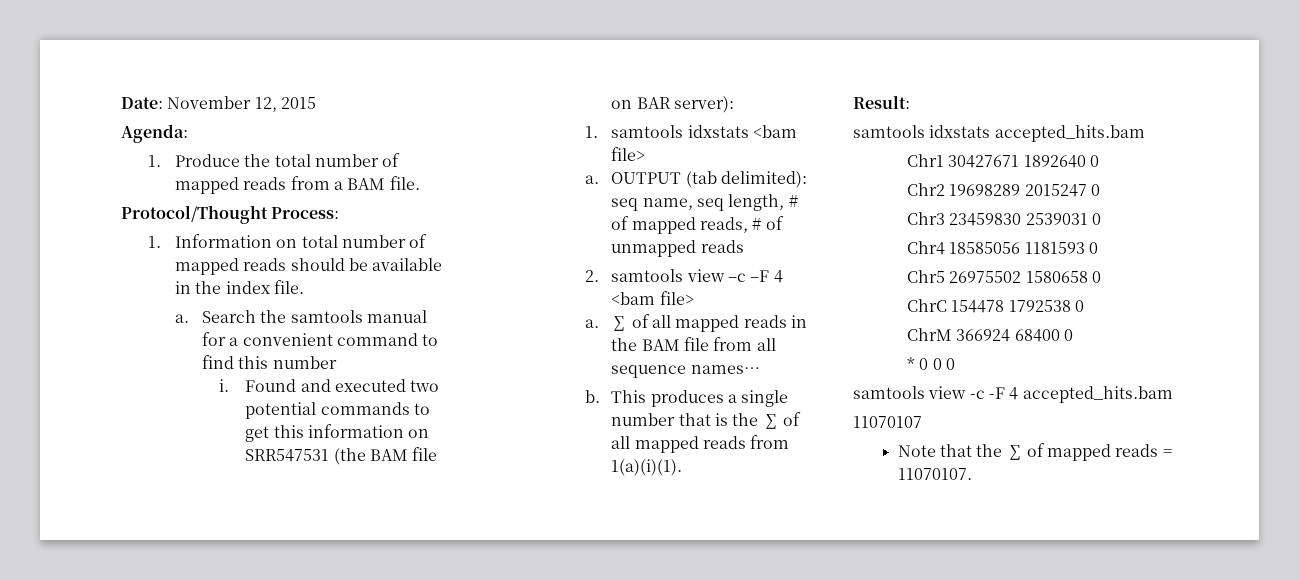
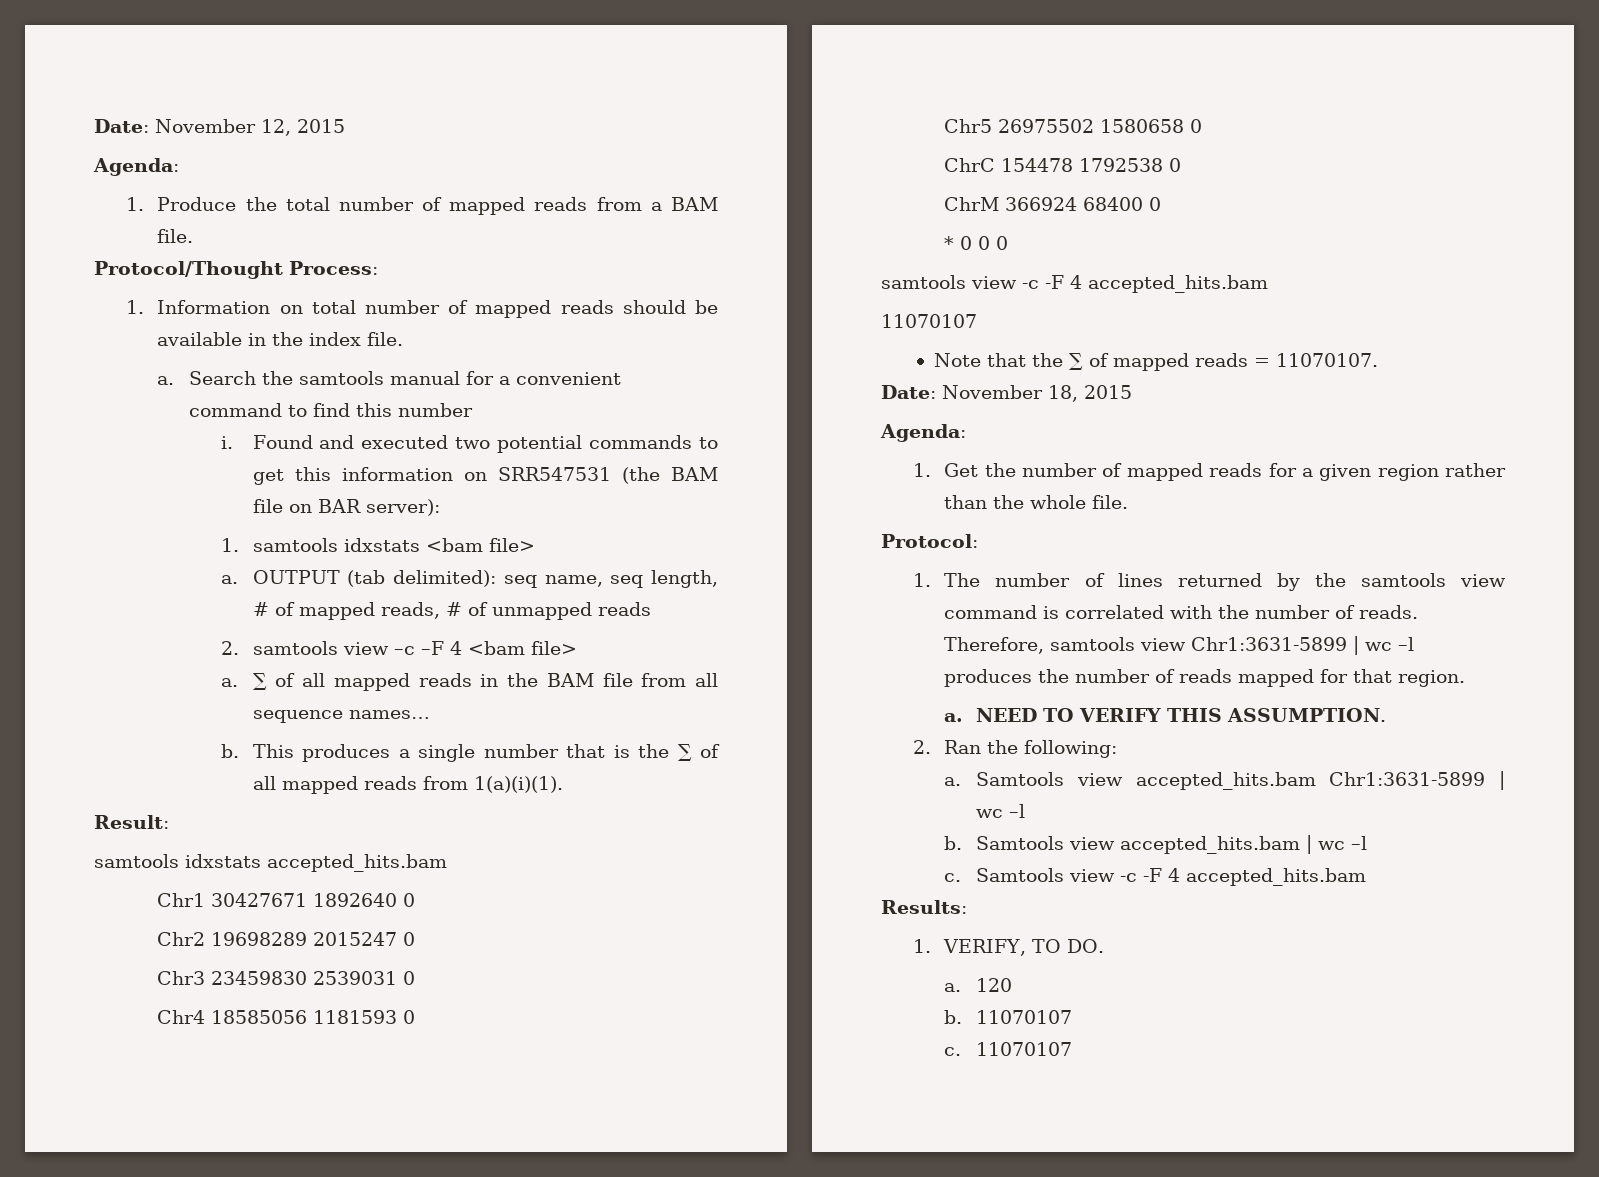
(972, 474) none -> [881,385,1132,402] [880,424,966,442] [912,463,1506,481] [944,495,1129,509] [881,534,978,548] [912,573,1506,591] [944,605,1419,619] [944,636,1415,655] [944,669,1466,687] [944,708,1387,722] [912,740,1118,758] [944,771,1505,790] [976,804,1026,818] [944,835,1368,854] [944,868,1367,886] [881,900,967,914] [912,939,1105,956] [944,978,1013,992] [944,1010,1073,1024] [944,1042,1073,1056] // Date: November 18, 2015 // Agenda: // 1. Get the number of mapped reads for a given region rather than the whole file. // Protocol: // 1. The number of lines returned by the samtools view command is correlated with the number of reads. Therefore, samtools view Chr1:3631-5899 | wc –l produces the number of reads mapped for that region. // a. NEED TO VERIFY THIS ASSUMPTION. // 2. Ran the following: // a. Samtools view accepted_hits.bam Chr1:3631-5899 | wc –l // b. Samtools view accepted_hits.bam | wc –l // c. Samtools view -c -F 4 accepted_hits.bam // Results: // 1. VERIFY, TO DO. // a. 120 // b. 11070107 // c. 11070107

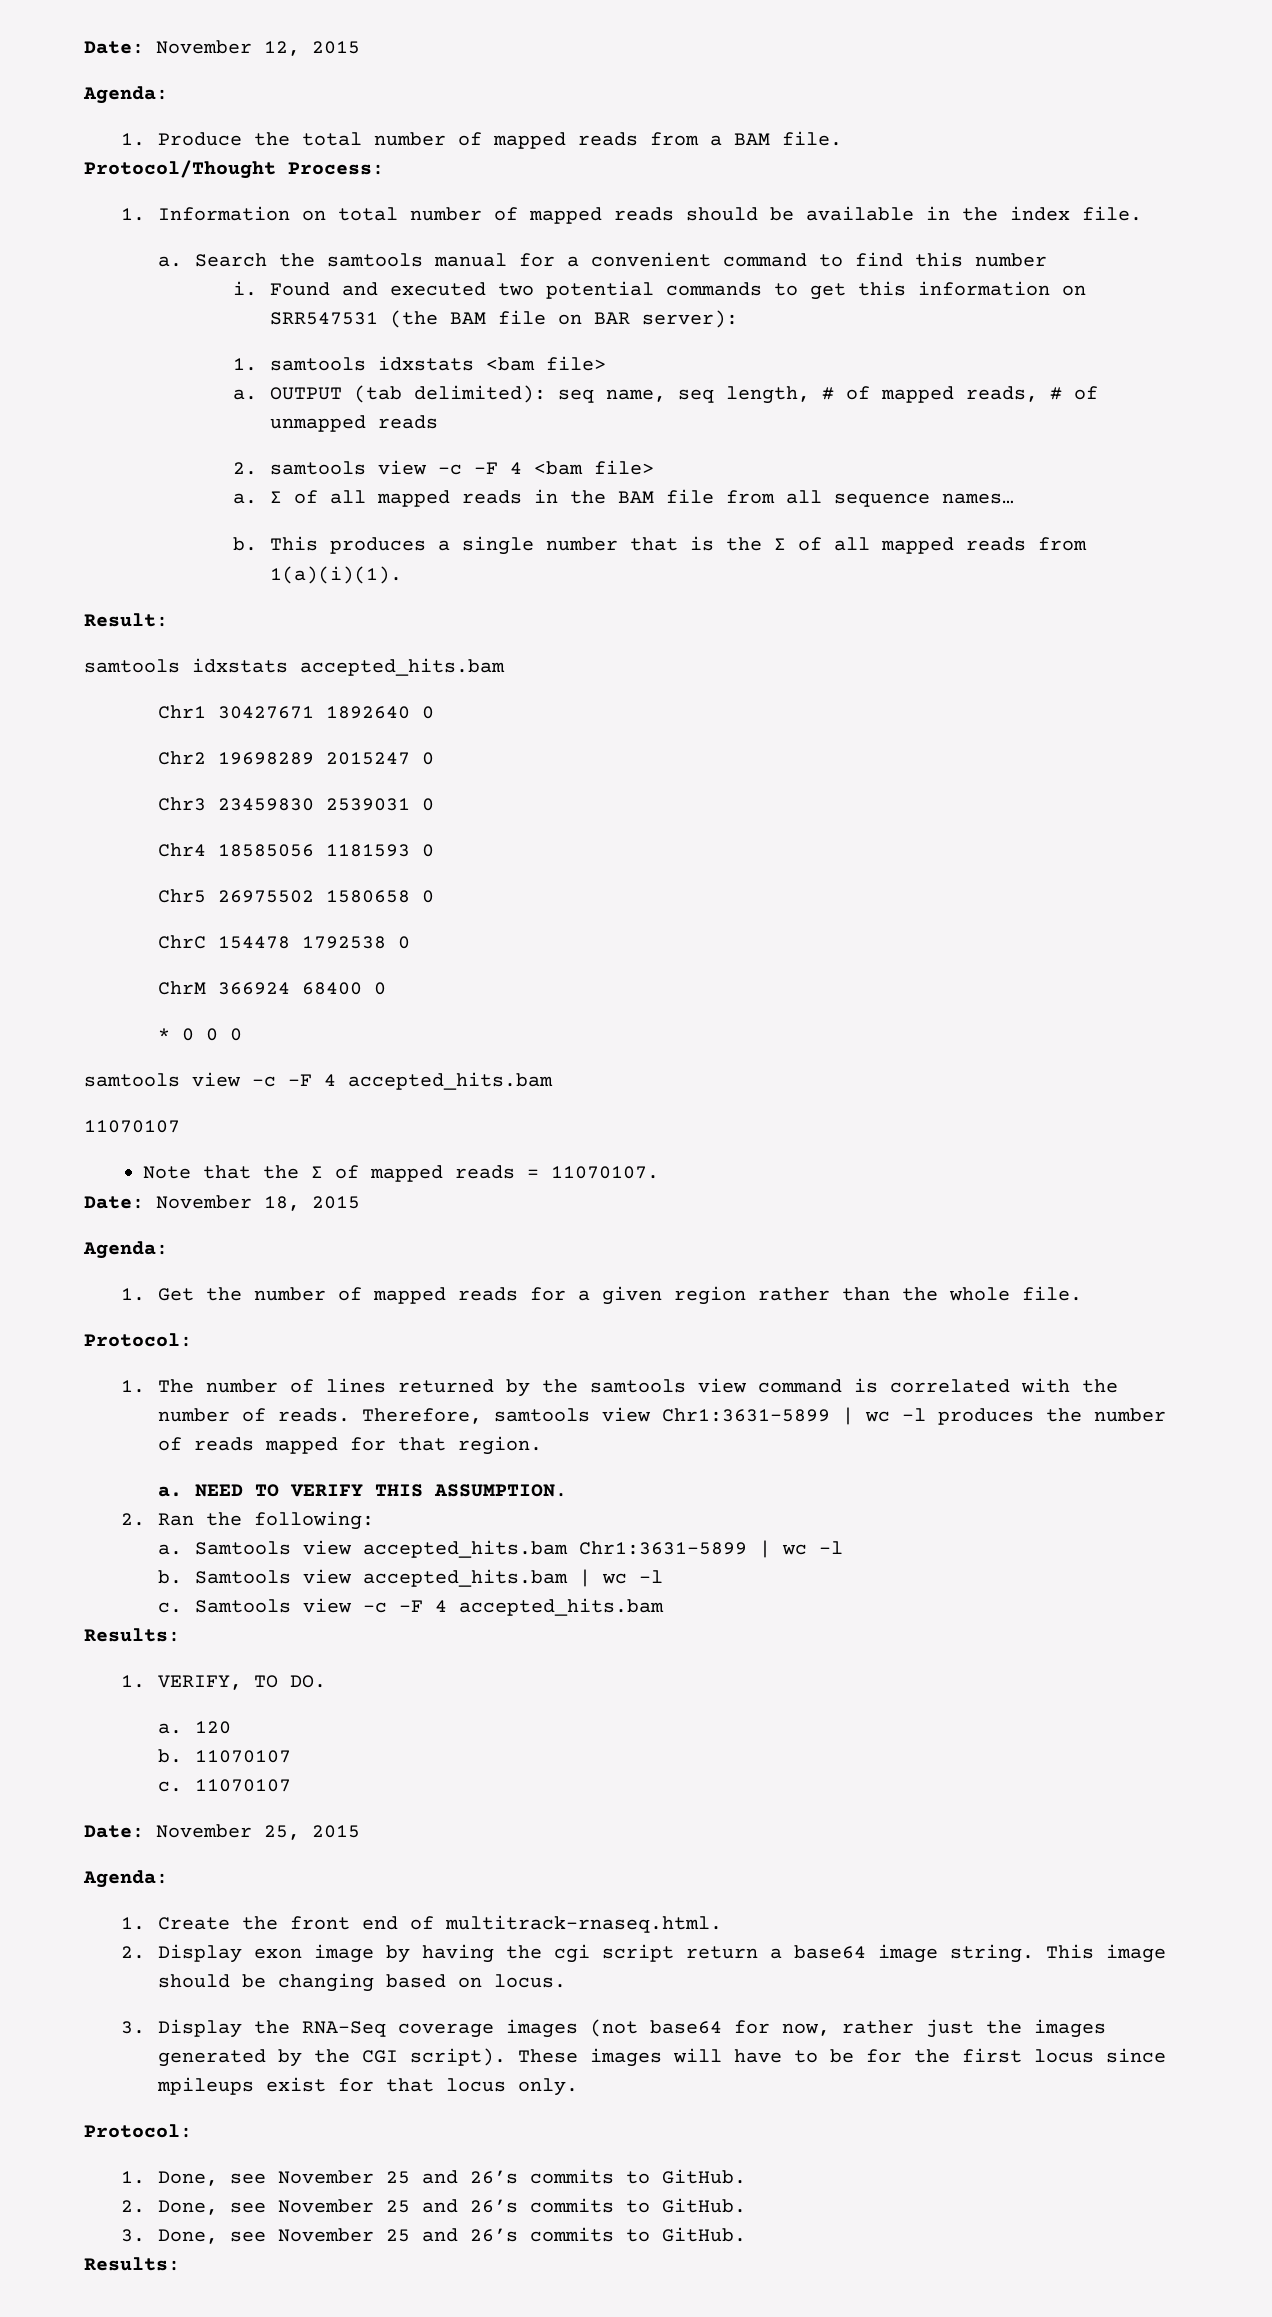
(1073, 1049) none -> [84,1824,360,1840] [83,1870,168,1888] [121,1915,723,1933] [121,1944,1167,1963] [158,1973,567,1992] [121,2019,1107,2038] [158,2048,1167,2067] [157,2077,579,2096] [84,2124,192,2138] [121,2169,747,2186] [121,2198,747,2215] [121,2227,747,2244] [84,2257,180,2271] // Date: November 25, 2015 // Agenda: // 1. Create the front end of multitrack-rnaseq.html. // 2. Display exon image by having the cgi script return a base64 image string. This image should be changing based on locus. // 3. Display the RNA-Seq coverage images (not base64 for now, rather just the images generated by the CGI script). These images will have to be for the first locus since mpileups exist for that locus only. // Protocol: // 1. Done, see November 25 and 26’s commits to GitHub. // 2. Done, see November 25 and 26’s commits to GitHub. // 3. Done, see November 25 and 26’s commits to GitHub. // Results:

